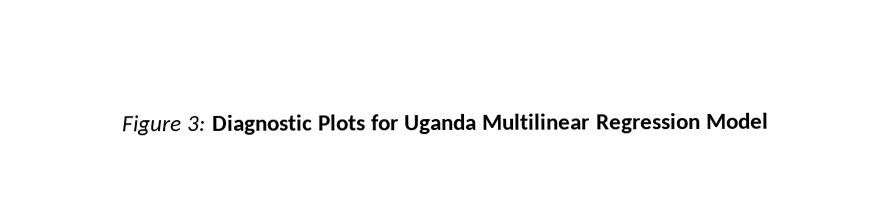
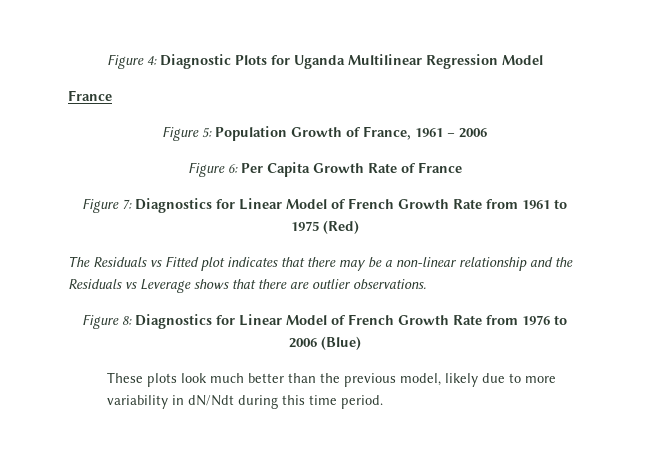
[122,115,207,136] Figure 3: -> [106,54,157,69] Figure 4:
(769, 120) none -> [68,90,112,101] [162,126,487,141] [187,162,462,177] [82,198,567,213] [290,220,359,234] [68,256,573,271] [68,279,426,293] [82,314,567,329] [288,336,361,350] [106,372,556,387] [106,395,383,409] // France // Figure 5: Population Growth of France, 1961 – 2006 // Figure 6: Per Capita Growth Rate of France // Figure 7: Diagnostics for Linear Model of French Growth Rate from 1961 to 1975 (Red) // The Residuals vs Fitted plot indicates that there may be a non-linear relationship and the Residuals vs Leverage shows that there are outlier observations. // Figure 8: Diagnostics for Linear Model of French Growth Rate from 1976 to 2006 (Blue) // These plots look much better than the previous model, likely due to more variability in dN/Ndt during this time period.

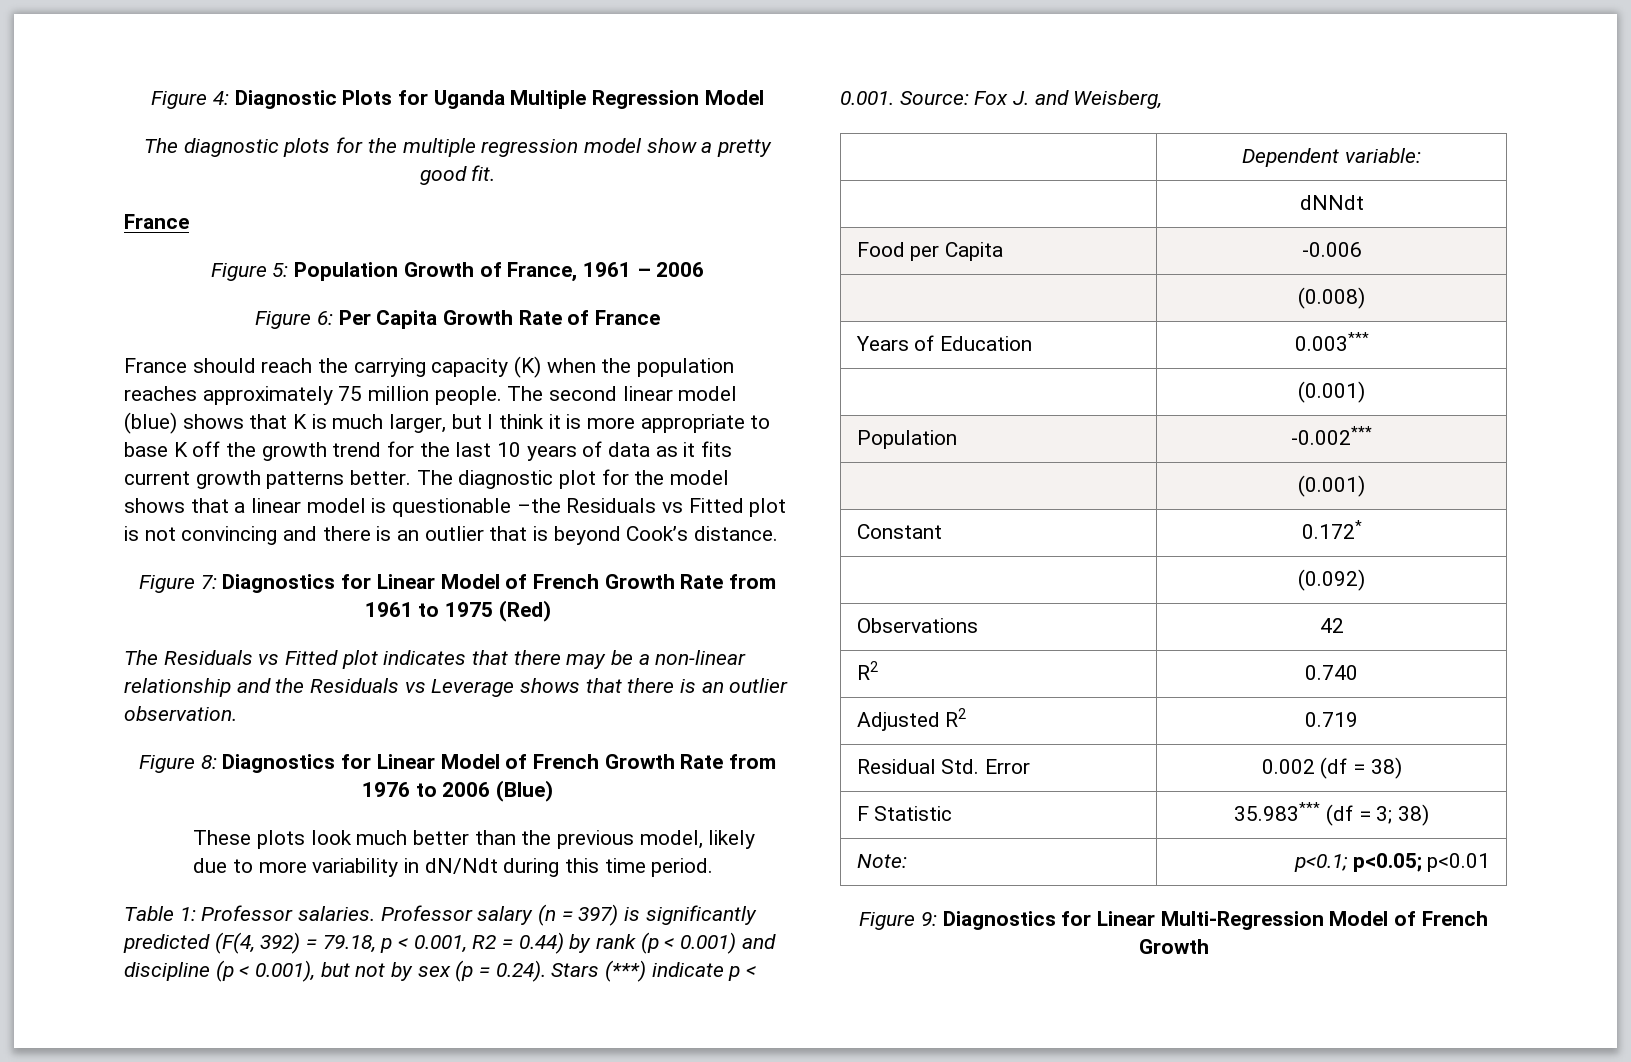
[347,54,422,65] Multilinear -> [510,90,587,109] Multiple
(543, 60) none -> [144,137,772,157] [419,165,496,185] // The diagnostic plots for the multiple regression model show a pretty good fit.
(462, 167) none -> [124,356,735,378] [124,386,738,405] [124,412,771,434] [124,441,733,461] [124,469,730,489] [124,498,787,517] [124,526,779,545] // France should reach the carrying capacity (K) when the population reaches approximately 75 million people. The second linear model (blue) shows that K is much larger, but I think it is more appropriate to base K off the growth trend for the last 10 years of data as it fits current growth patterns better. The diagnostic plot for the model shows that a linear model is questionable –the Residuals vs Fitted plot is not convincing and there is an outlier that is beyond Cook’s distance.
[290,279,426,290] are outlier observations. -> [680,678,789,693] [124,706,237,721] is an outlier observation.
(383, 402) none -> [124,904,757,926] [123,932,776,954] [124,960,757,982] [840,90,1163,109] [1242,148,1421,167] [1299,195,1364,210] [856,242,1004,261] [1301,242,1362,257] [1298,287,1365,309] [855,335,1033,351] [1294,332,1369,351] [1298,381,1365,403] [856,430,957,449] [1291,426,1372,445] [1298,475,1365,497] [856,524,942,539] [1301,520,1362,539] [1298,569,1365,591] [856,618,978,633] [1319,618,1344,633] [856,661,878,680] [1305,665,1358,680] [856,708,967,731] [1305,712,1358,727] [856,759,1031,774] [1261,757,1402,779] [856,806,953,821] [1234,802,1429,826] [856,854,907,868] [1293,853,1491,872] [859,911,1488,930] [1138,939,1209,954] // Table 1: Professor salaries. Professor salary (n = 397) is significantly predicted (F(4, 392) = 79.18, p < 0.001, R2 = 0.44) by rank (p < 0.001) and discipline (p < 0.001), but not by sex (p = 0.24). Stars (***) indicate p < 0.001. Source: Fox J. and Weisberg, // | Dependent variable: // | dNNdt // Food per Capita | -0.006 // | (0.008) // Years of Education | 0.003*** // | (0.001) // Population | -0.002*** // | (0.001) // Constant | 0.172* // | (0.092) // Observations | 42 // R2 | 0.740 // Adjusted R2 | 0.719 // Residual Std. Error | 0.002 (df = 38) // F Statistic | 35.983*** (df = 3; 38) // Note: | p<0.1; p<0.05; p<0.01 // Figure 9: Diagnostics for Linear Multi-Regression Model of French Growth

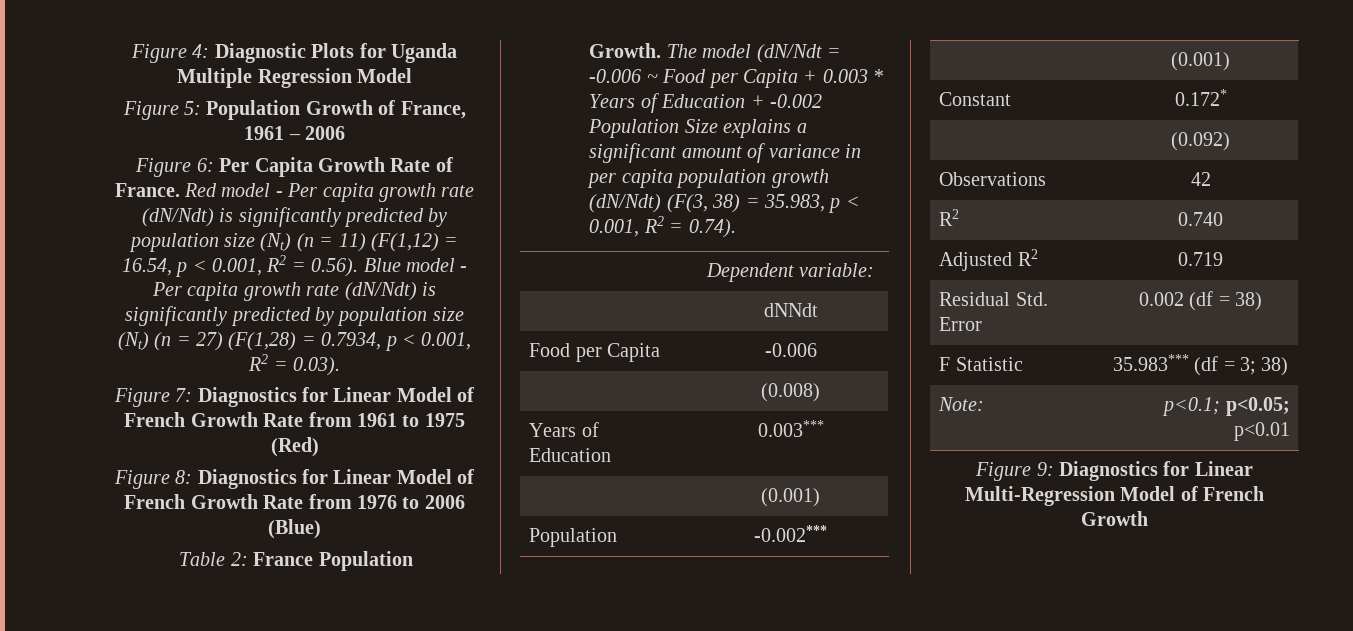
[144,137,772,157] [419,165,496,185] [124,214,189,229] // The diagnostic plots for the multiple regression model show a pretty good fit. // France -> (412, 75) none
[594,310,660,325] [124,356,735,378] [124,386,738,405] [124,412,771,434] [124,441,733,461] [124,469,730,489] [124,498,787,517] [124,526,779,545] France // France should reach the carrying capacity (K) when the population reaches approximately 75 million people. The second linear model (blue) shows that K is much larger, but I think it is more appropriate to base K off the growth trend for the last 10 years of data as it fits current growth patterns better. The diagnostic plot for the model shows that a linear model is questionable –the Residuals vs Fitted plot is not convincing and there is an outlier that is beyond Cook’s distance. -> [114,183,475,202] [141,207,448,227] [128,233,459,252] [121,255,468,277] [152,282,436,301] [125,306,464,326] [117,332,472,351] [248,354,340,376] France. Red model - Per capita growth rate (dN/Ndt) is significantly predicted by population size (Nt) (n = 11) (F(1,12) = 16.54, p < 0.001, R2 = 0.56). Blue model - Per capita growth rate (dN/Ndt) is significantly predicted by population size (Nt) (n = 27) (F(1,28) = 0.7934, p < 0.001, R2 = 0.03).
[124,650,747,669] [124,678,789,697] [124,706,237,721] // The Residuals vs Fitted plot indicates that there may be a non-linear relationship and the Residuals vs Leverage shows that there is an outlier observation. -> (319, 447) none
[193,830,756,849] [193,858,714,877] [124,904,757,926] [123,932,776,954] [124,960,757,982] [840,90,1163,109] These plots look much better than the previous model, likely due to more variability in dN/Ndt during this time period. // Table 1: Professor salaries. Professor salary (n = 397) is significantly predicted (F(4, 392) = 79.18, p < 0.001, R2 = 0.44) by rank (p < 0.001) and discipline (p < 0.001), but not by sex (p = 0.24). Stars (***) indicate p < 0.001. Source: Fox J. and Weisberg, -> [179,551,413,571] [589,43,841,63] [589,69,884,88] [589,93,822,113] [588,119,807,138] [589,143,861,163] [587,169,829,188] [589,194,860,213] [589,216,736,238] Table 2: France Population Growth. The model (dN/Ndt = -0.006 ~ Food per Capita + 0.003 * Years of Education + -0.002 Population Size explains a significant amount of variance in per capita population growth (dN/Ndt) (F(3, 38) = 35.983, p < 0.001, R2 = 0.74).

